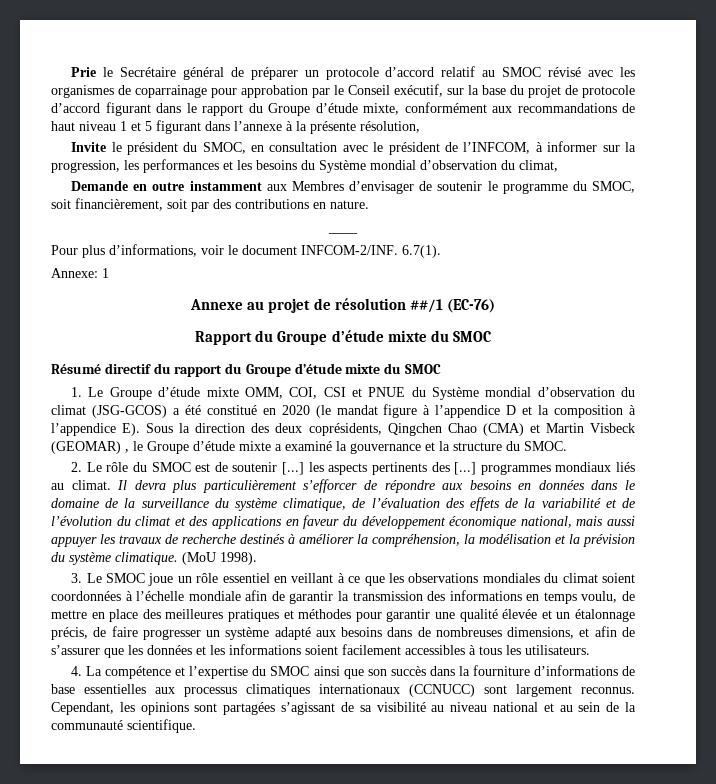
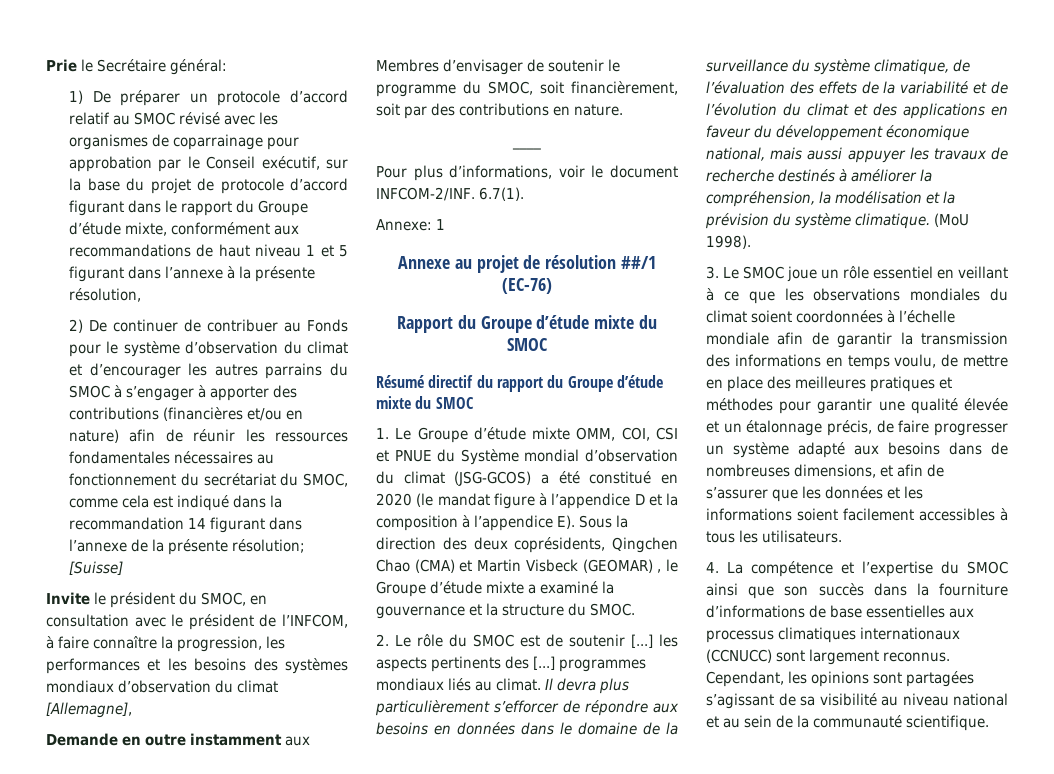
[182,67,244,80] général de -> [170,59,227,75] [69,90,111,104] général: // 1) De
(420, 127) none -> [69,319,349,333] [69,341,348,357] [69,363,348,379] [69,385,298,401] [69,407,304,421] [69,429,348,443] [69,451,275,464] [69,473,348,487] [69,495,283,511] [69,517,303,533] [69,539,306,555] [69,561,124,575] // 2) De continuer de contribuer au Fonds pour le système d’observation du climat et d’encourager les autres parrains du SMOC à s’engager à apporter des contributions (financières et/ou en nature) afin de réunir les ressources fondamentales nécessaires au fonctionnement du secrétariat du SMOC, comme cela est indiqué dans la recommandation 14 figurant dans l’annexe de la présente résolution; [Suisse]
[547,141,620,152] informer sur -> [58,636,157,649] faire connaître
[301,160,558,173] du Système mondial d’observation du climat, -> [253,658,348,674] [46,680,278,693] [46,702,132,718] des systèmes mondiaux d’observation du climat [Allemagne],

